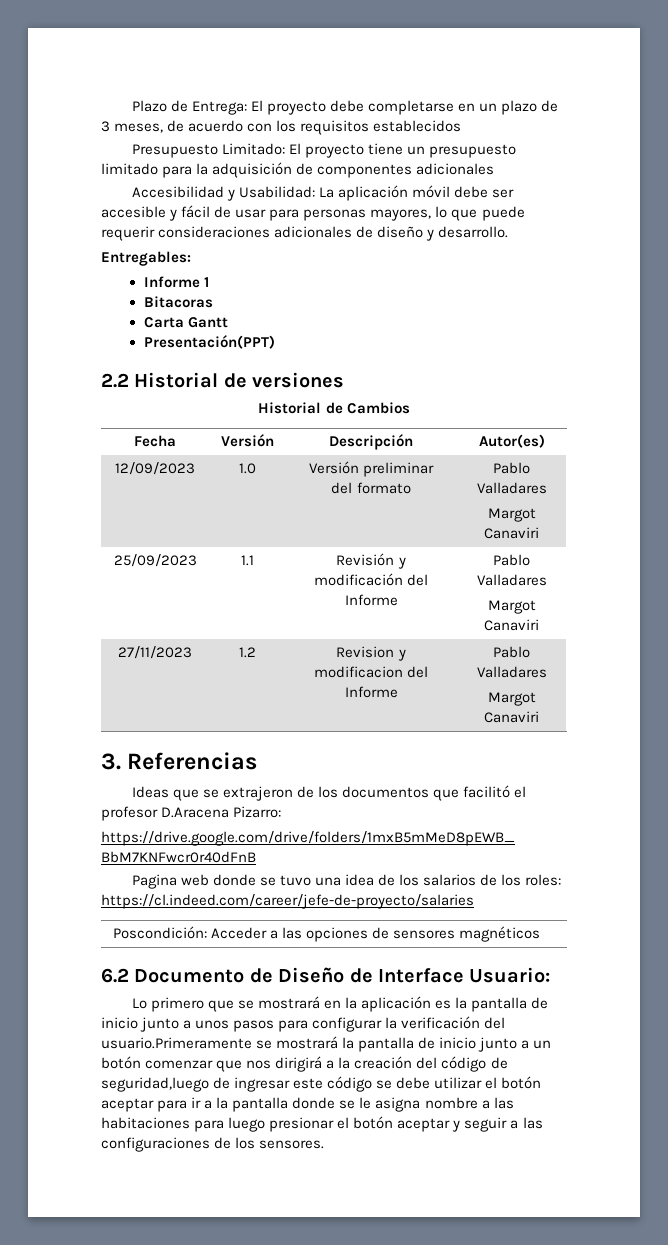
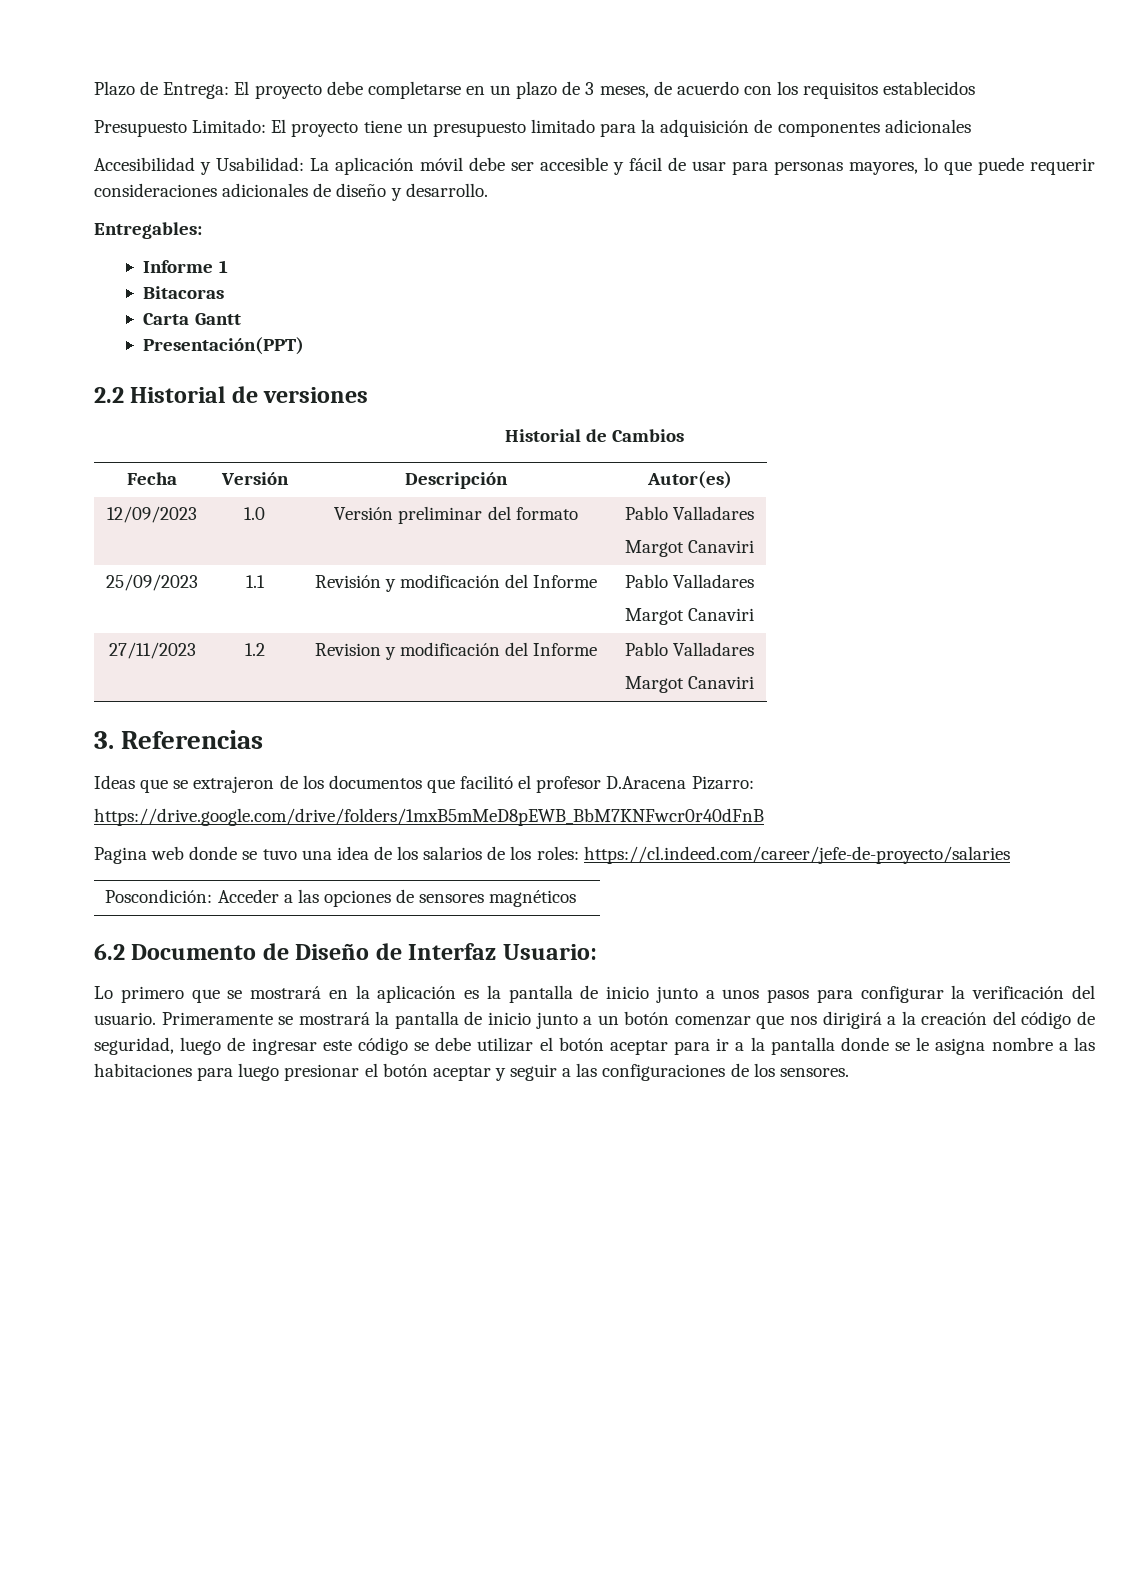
[313,666,403,678] modificacion -> [400,642,500,656] modificación
[378,968,464,983] Interface -> [408,943,497,960] Interfaz
[101,1037,252,1049] usuario.Primeramente -> [94,1012,273,1025] usuario. Primeramente
[101,1077,209,1092] seguridad,luego -> [94,1037,222,1055] seguridad, luego

